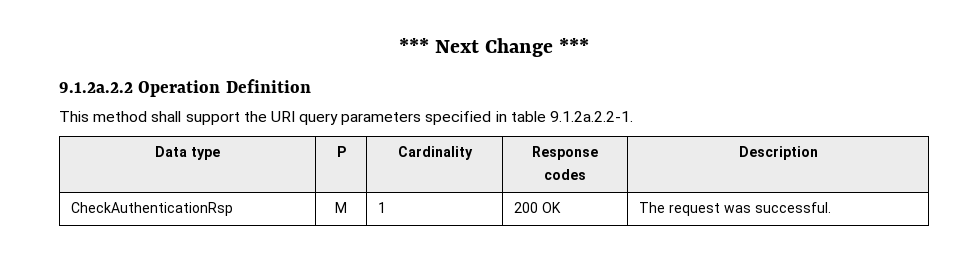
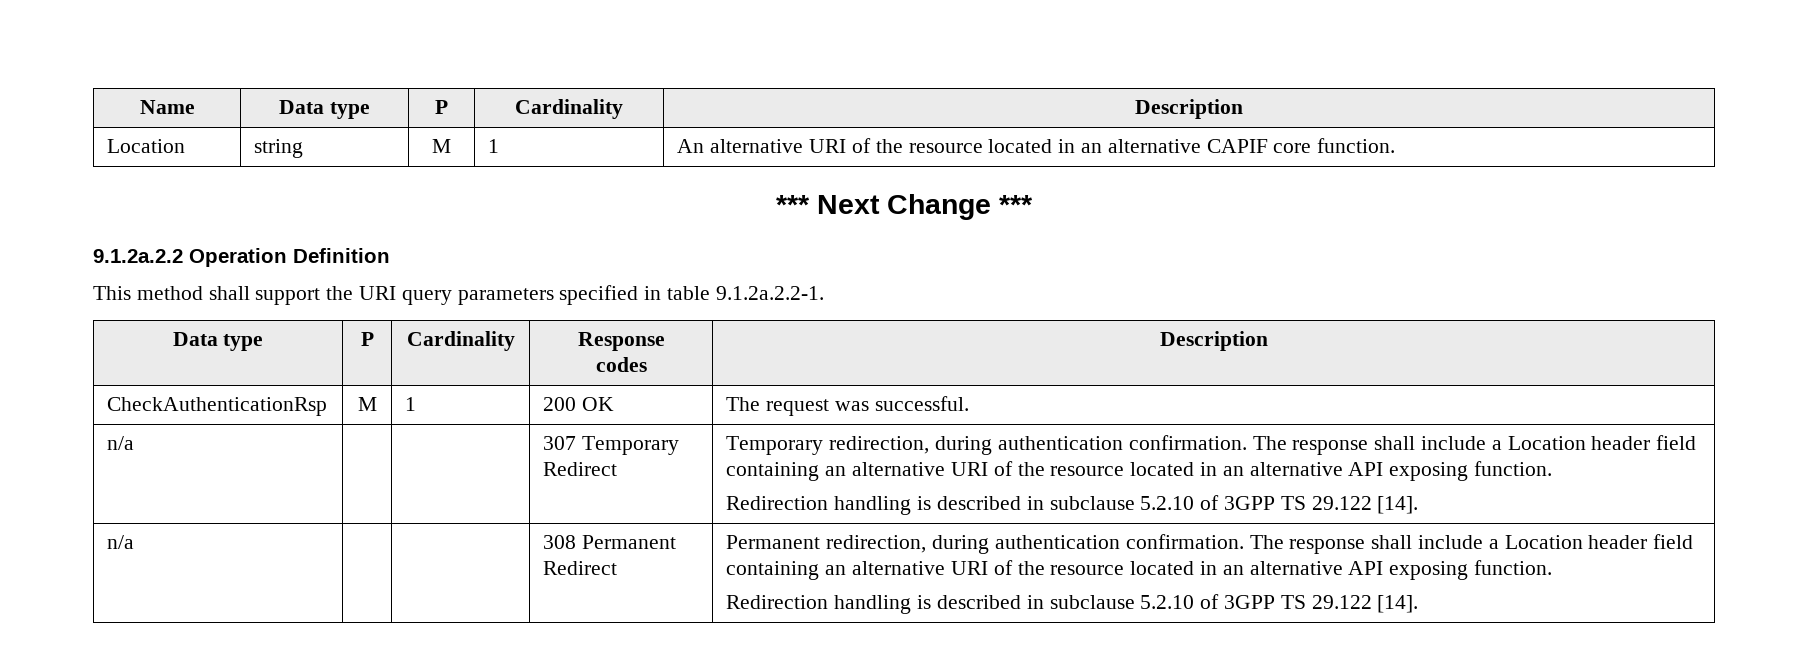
(398, 45) none -> [139,100,195,114] [279,100,370,119] [435,100,448,114] [515,99,623,119] [1135,99,1243,119] [107,139,186,153] [254,139,304,158] [432,139,451,153] [488,139,500,153] [677,138,1396,153] Name | Data type | P | Cardinality | Description // Location | string | M | 1 | An alternative URI of the resource located in an alternative CAPIF core function. //
(831, 207) none -> [107,436,135,450] [543,436,680,455] [543,462,618,476] [726,435,1697,455] [726,461,1552,481] [726,495,1419,515] [107,535,135,549] [543,535,677,549] [543,561,618,575] [726,534,1694,554] [726,560,1552,580] [726,594,1419,614] // n/a | | | 307 Temporary Redirect | Temporary redirection, during authentication confirmation. The response shall include a Location header field containing an alternative URI of the resource located in an alternative API exposing function. // Redirection handling is described in subclause 5.2.10 of 3GPP TS 29.122 [14]. // n/a | | | 308 Permanent Redirect | Permanent redirection, during authentication confirmation. The response shall include a Location header field containing an alternative URI of the resource located in an alternative API exposing function. // Redirection handling is described in subclause 5.2.10 of 3GPP TS 29.122 [14].

